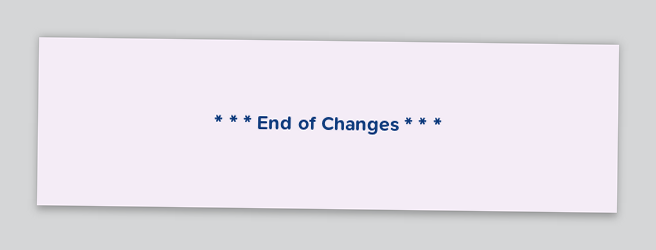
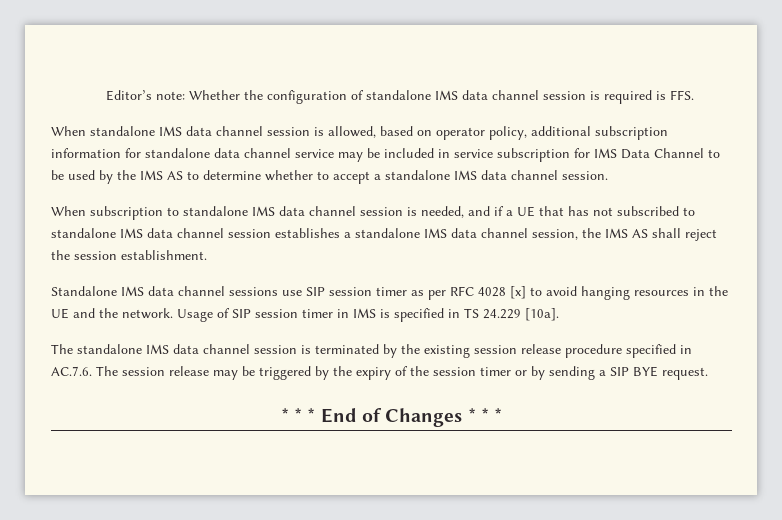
(213, 121) none -> [106,90,695,104] [51,126,668,140] [51,148,720,162] [51,170,608,184] [51,206,695,220] [51,228,717,241] [51,250,207,260] [51,286,728,300] [51,308,559,322] [51,344,692,358] [51,366,708,380] Editor’s note: Whether the configuration of standalone IMS data channel session is required is FFS. // When standalone IMS data channel session is allowed, based on operator policy, additional subscription information for standalone data channel service may be included in service subscription for IMS Data Channel to be used by the IMS AS to determine whether to accept a standalone IMS data channel session. // When subscription to standalone IMS data channel session is needed, and if a UE that has not subscribed to standalone IMS data channel session establishes a standalone IMS data channel session, the IMS AS shall reject the session establishment. // Standalone IMS data channel sessions use SIP session timer as per RFC 4028 [x] to avoid hanging resources in the UE and the network. Usage of SIP session timer in IMS is specified in TS 24.229 [10a]. // The standalone IMS data channel session is terminated by the existing session release procedure specified in AC.7.6. The session release may be triggered by the expiry of the session timer or by sending a SIP BYE request. //

